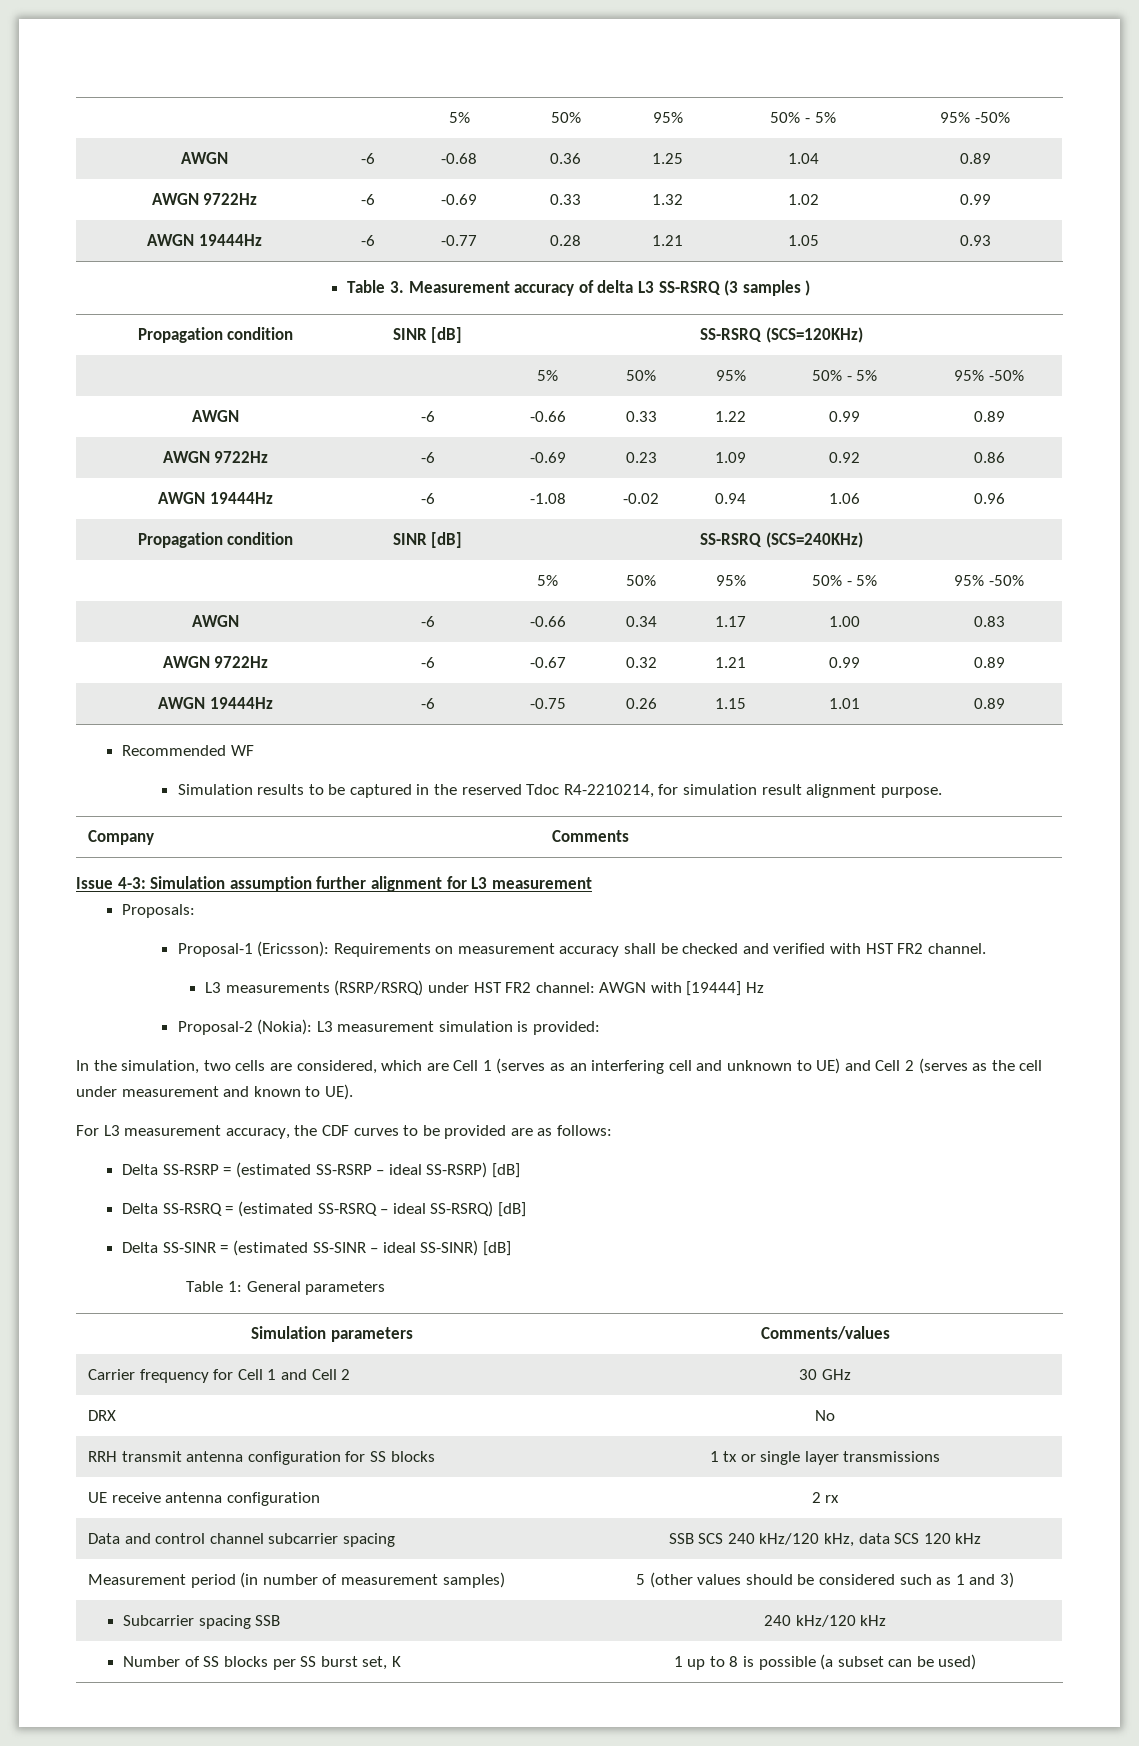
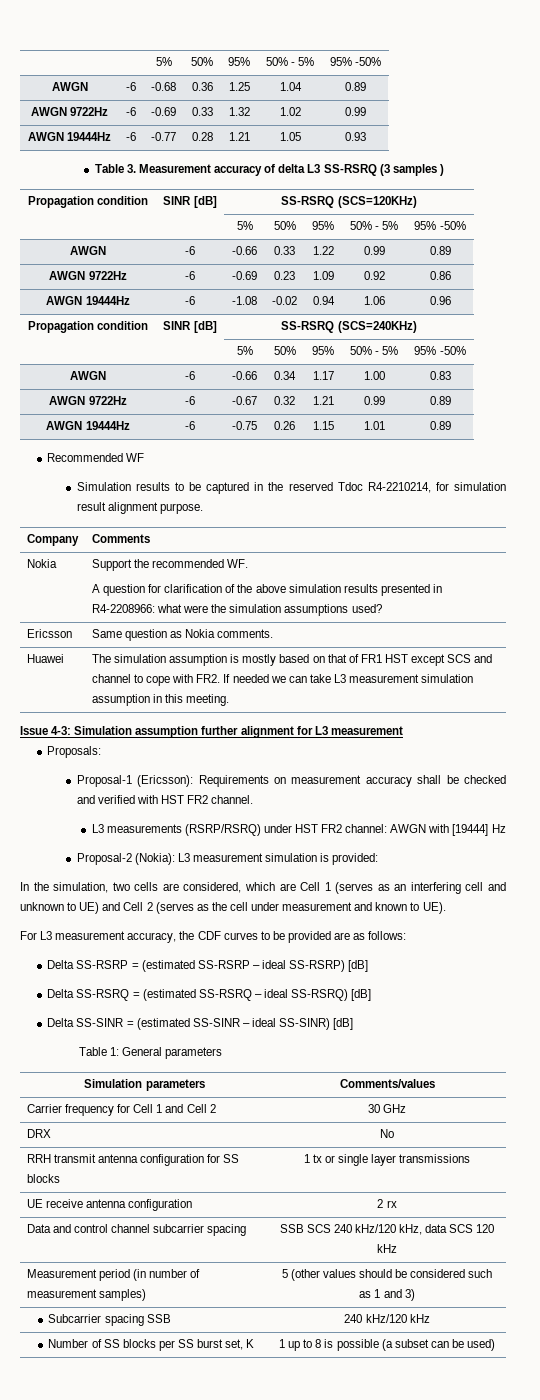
(630, 836) none -> [26,559,57,568] [91,559,249,571] [91,584,442,596] [91,604,382,616] [26,629,72,638] [91,629,274,641] [26,654,64,663] [91,654,493,666] [91,674,474,686] [91,694,230,706] // Nokia | Support the recommended WF. // A question for clarification of the above simulation results presented in R4-2208966: what were the simulation assumptions used? // Ericsson | Same question as Nokia comments. // Huawei | The simulation assumption is mostly based on that of FR1 HST except SCS and channel to cope with FR2. If needed we can take L3 measurement simulation assumption in this meeting.

